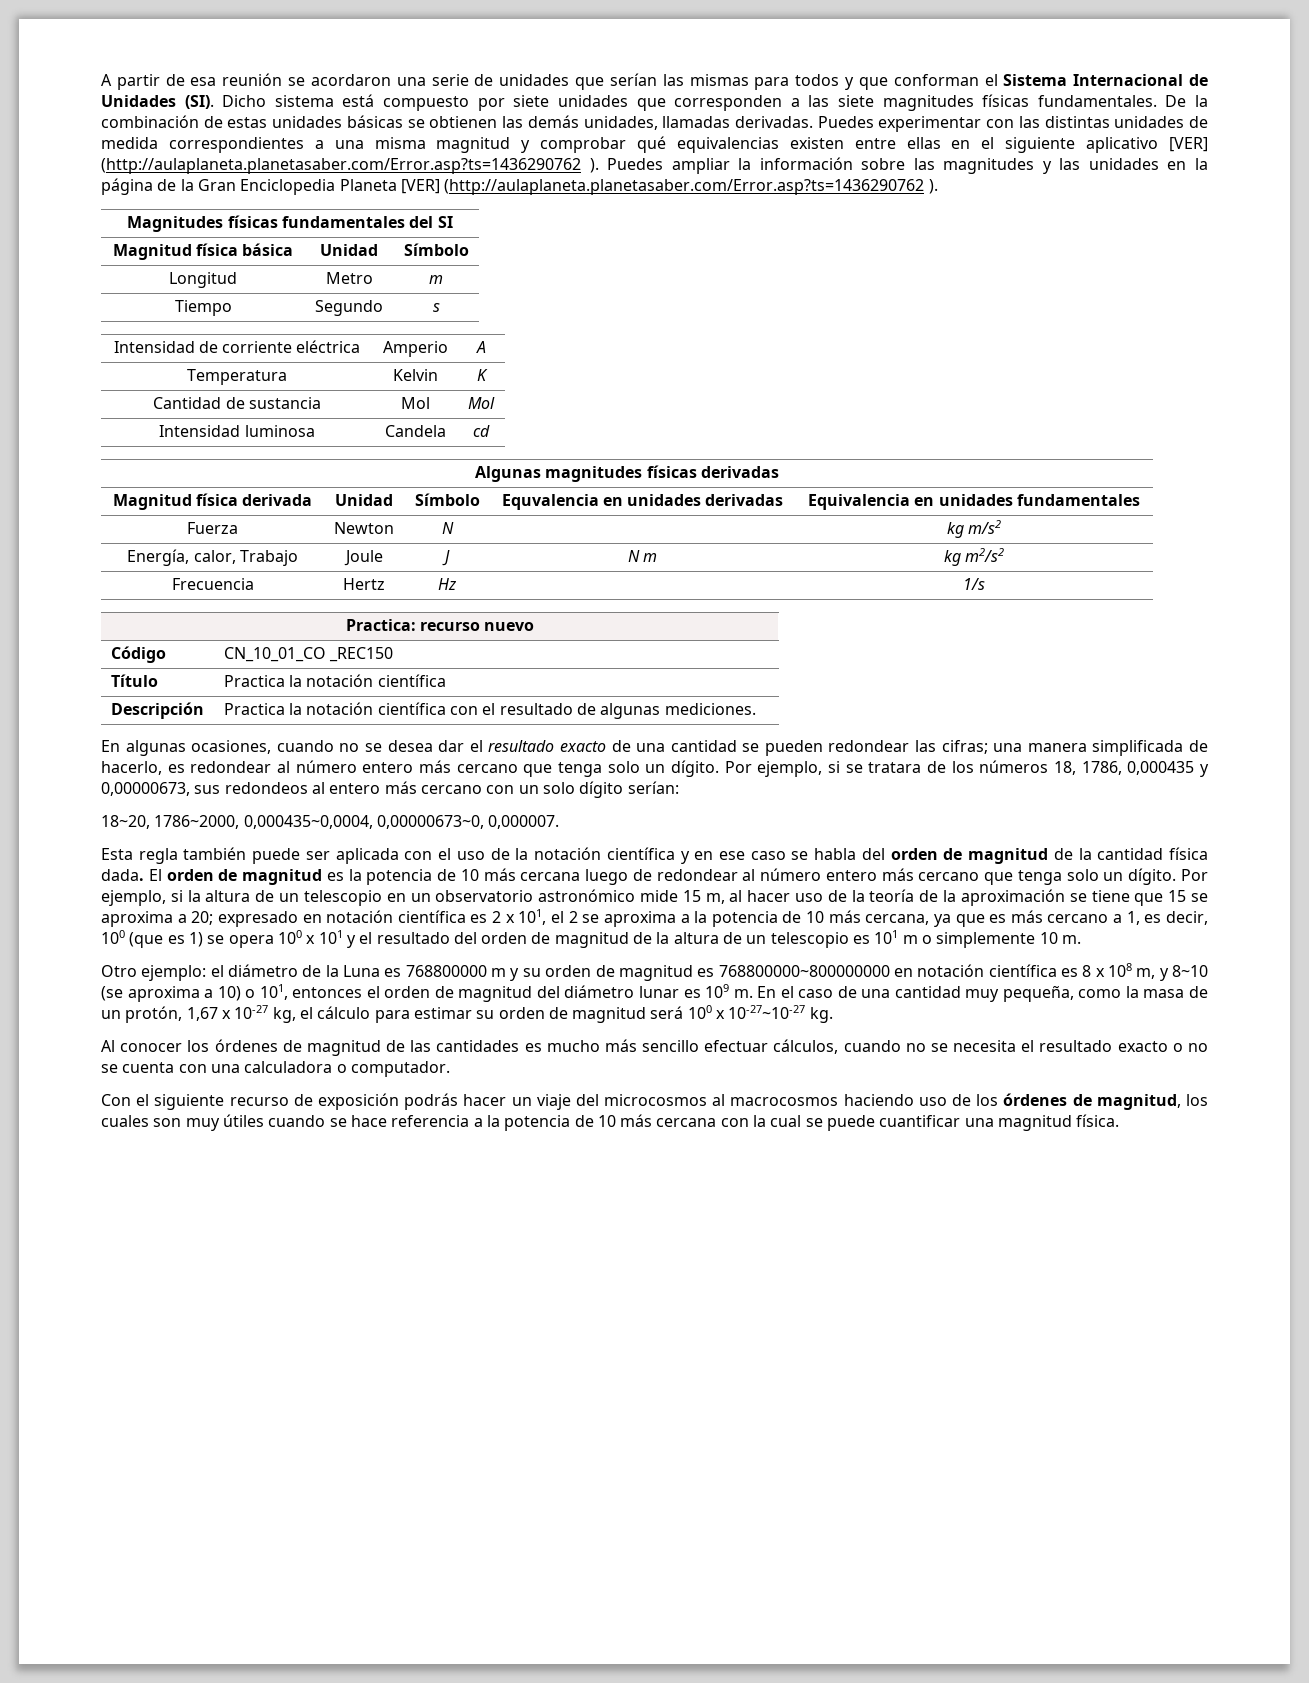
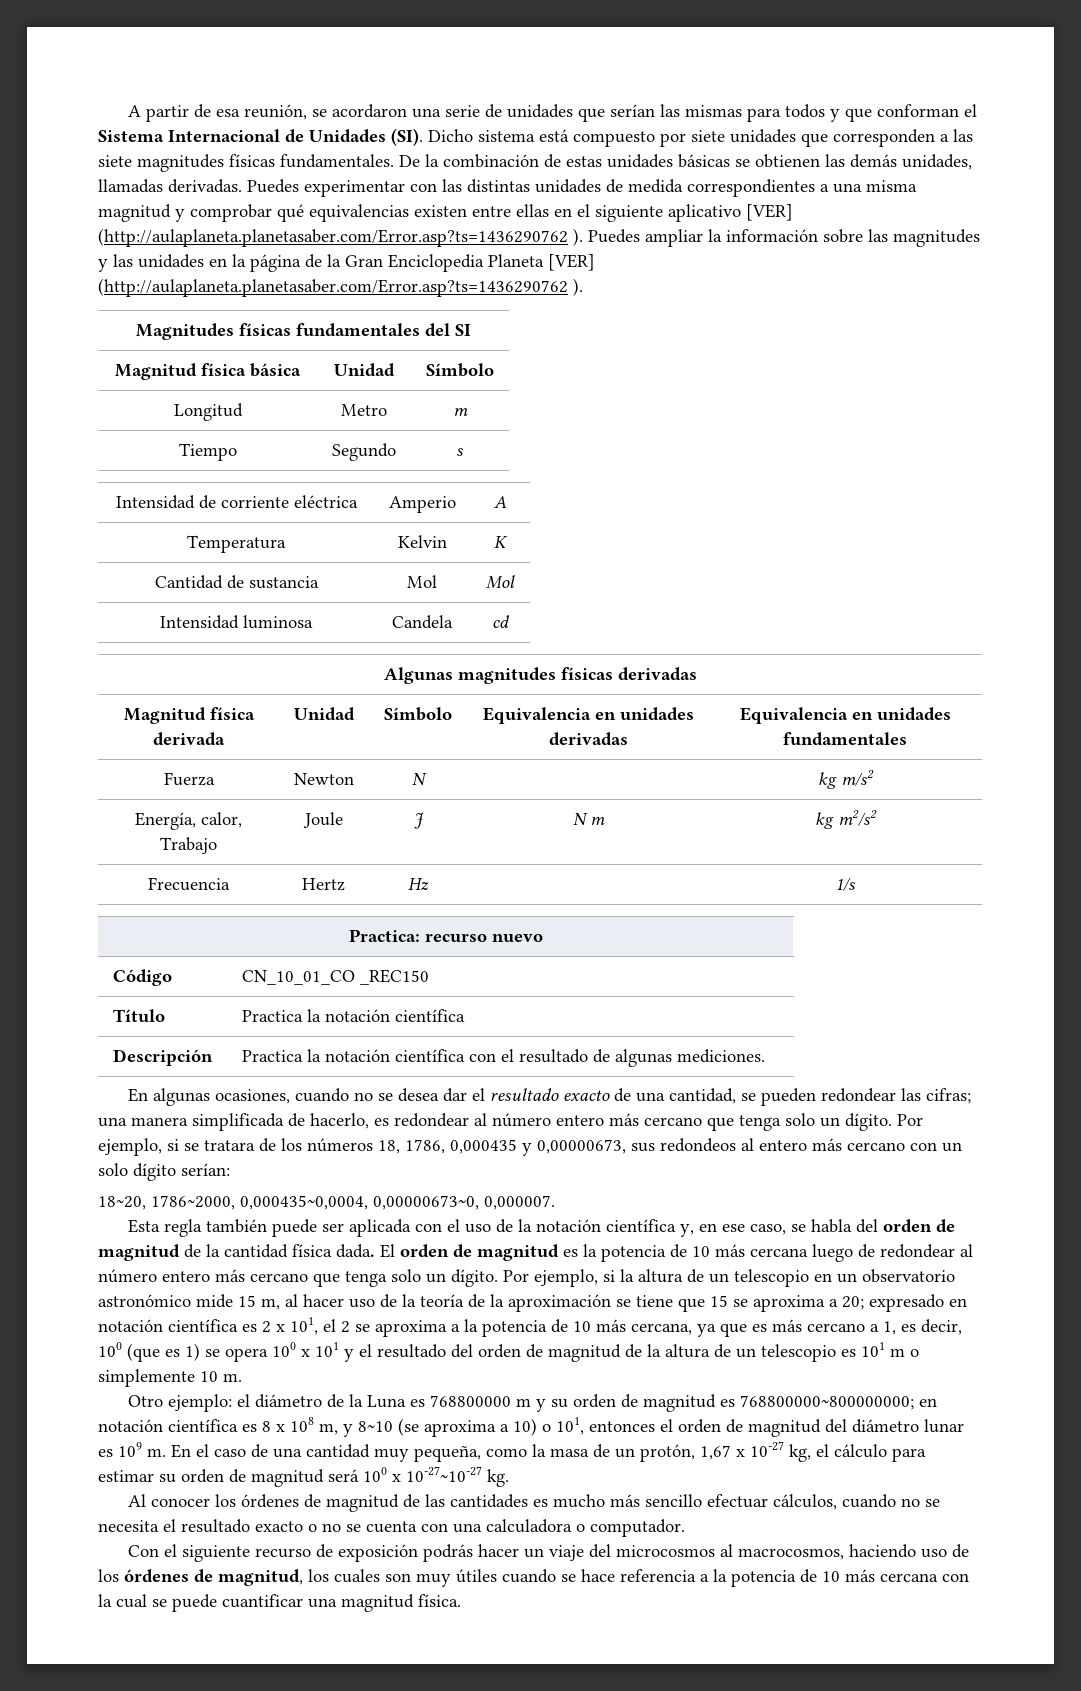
[222,73,283,86] reunión -> [243,104,307,120] reunión,
[501,494,599,510] Equvalencia -> [482,707,591,724] Equivalencia
[670,740,737,752] cantidad -> [668,1088,736,1104] cantidad,
[680,851,690,864] y -> [679,1224,694,1237] y,
[750,851,786,860] caso -> [749,1224,786,1235] caso,
[718,965,890,977] 768800000~800000000 -> [739,1395,914,1410] 768800000~800000000;
[730,1097,839,1106] macrocosmos -> [737,1548,844,1560] macrocosmos,

